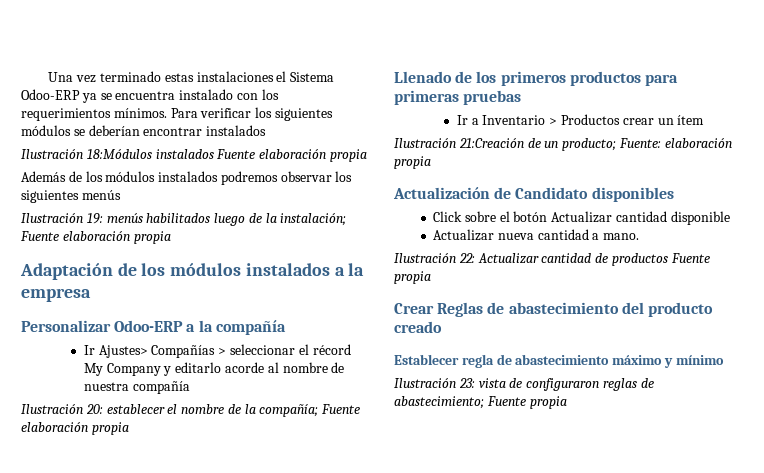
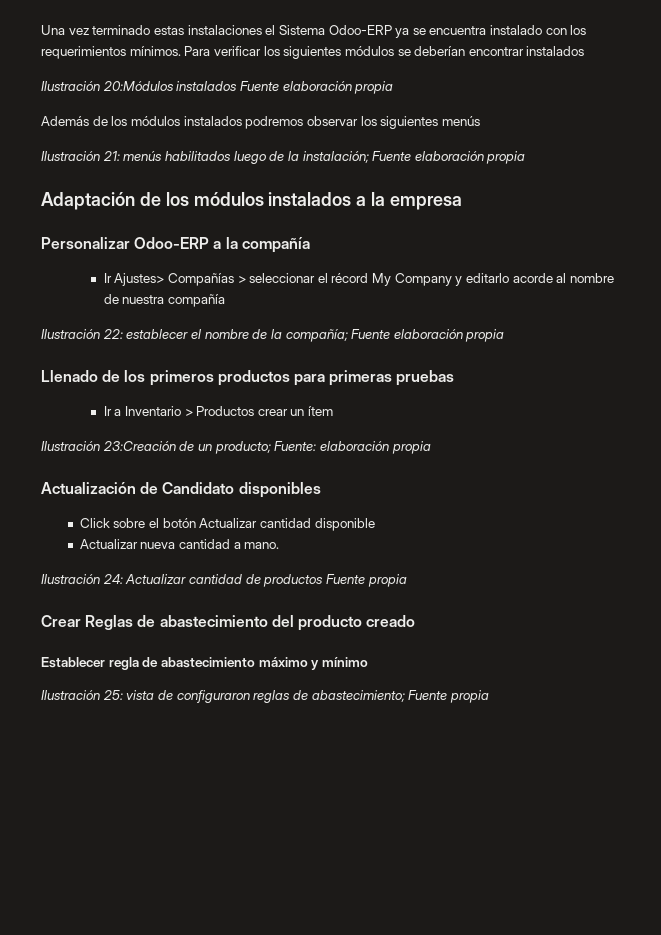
[86,149,152,159] 18:Módulos -> [102,81,174,91] 20:Módulos
[86,213,103,224] 19: -> [102,151,120,161] 21:
[85,404,103,414] 20: -> [102,329,123,339] 22:
[458,138,524,148] 21:Creación -> [102,441,176,451] 23:Creación
[458,253,475,263] 22: -> [102,574,123,584] 24:
[458,378,475,388] 23: -> [102,690,123,700] 25:

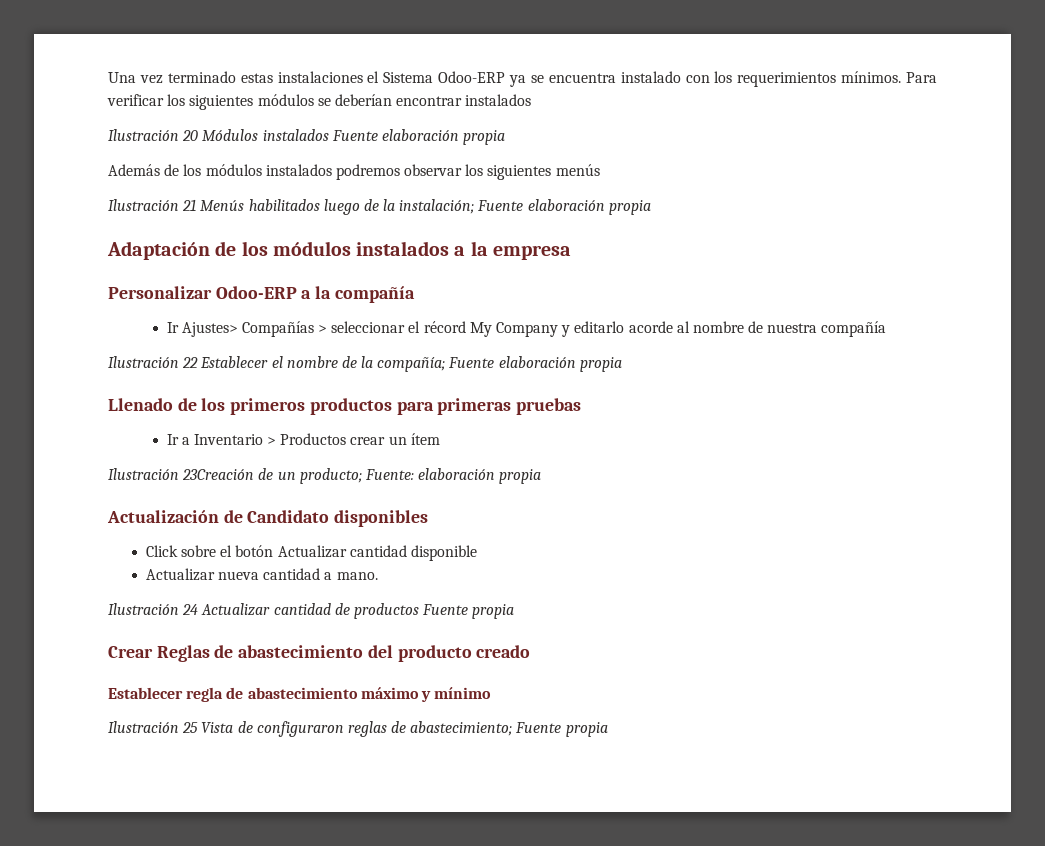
[102,81,174,91] 20:Módulos -> [182,129,259,141] 20 Módulos
[102,150,163,161] 21: menús -> [182,199,245,211] 21 Menús
[102,329,189,339] 22: establecer -> [182,356,269,368] 22 Establecer
[102,441,176,451] 23:Creación -> [182,469,255,480] 23Creación
[102,574,123,584] 24: -> [182,604,199,615] 24
[102,690,155,700] 25: vista -> [182,722,234,733] 25 Vista

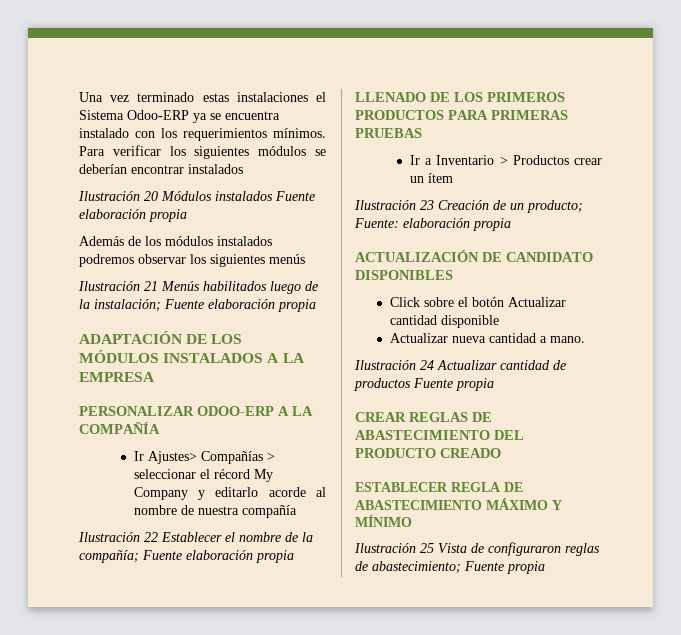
[107,241,571,260] [108,286,415,303] Adaptación de los módulos instalados a la empresa // Personalizar Odoo-ERP a la compañía -> [79,331,243,344] [79,350,305,363] [79,372,155,382] [79,406,313,416] [79,422,160,434] ADAPTACIÓN DE LOS MÓDULOS INSTALADOS A LA EMPRESA // PERSONALIZAR ODOO-ERP A LA COMPAÑÍA
[108,398,582,415] Llenado de los primeros productos para primeras pruebas -> [355,92,565,102] [355,110,568,120] [355,128,422,138] LLENADO DE LOS PRIMEROS PRODUCTOS PARA PRIMERAS PRUEBAS
[182,469,255,480] 23Creación -> [420,200,489,210] 23 Creación
[107,510,429,527] Actualización de Candidato disponibles -> [355,250,593,262] [355,270,453,280] ACTUALIZACIÓN DE CANDIDATO DISPONIBLES
[108,645,531,662] [108,687,492,702] Crear Reglas de abastecimiento del producto creado // Establecer regla de abastecimiento máximo y mínimo -> [355,412,492,422] [355,430,524,440] [355,448,501,458] [355,482,523,492] [355,498,562,510] [355,515,412,527] CREAR REGLAS DE ABASTECIMIENTO DEL PRODUCTO CREADO // ESTABLECER REGLA DE ABASTECIMIENTO MÁXIMO Y MÍNIMO

